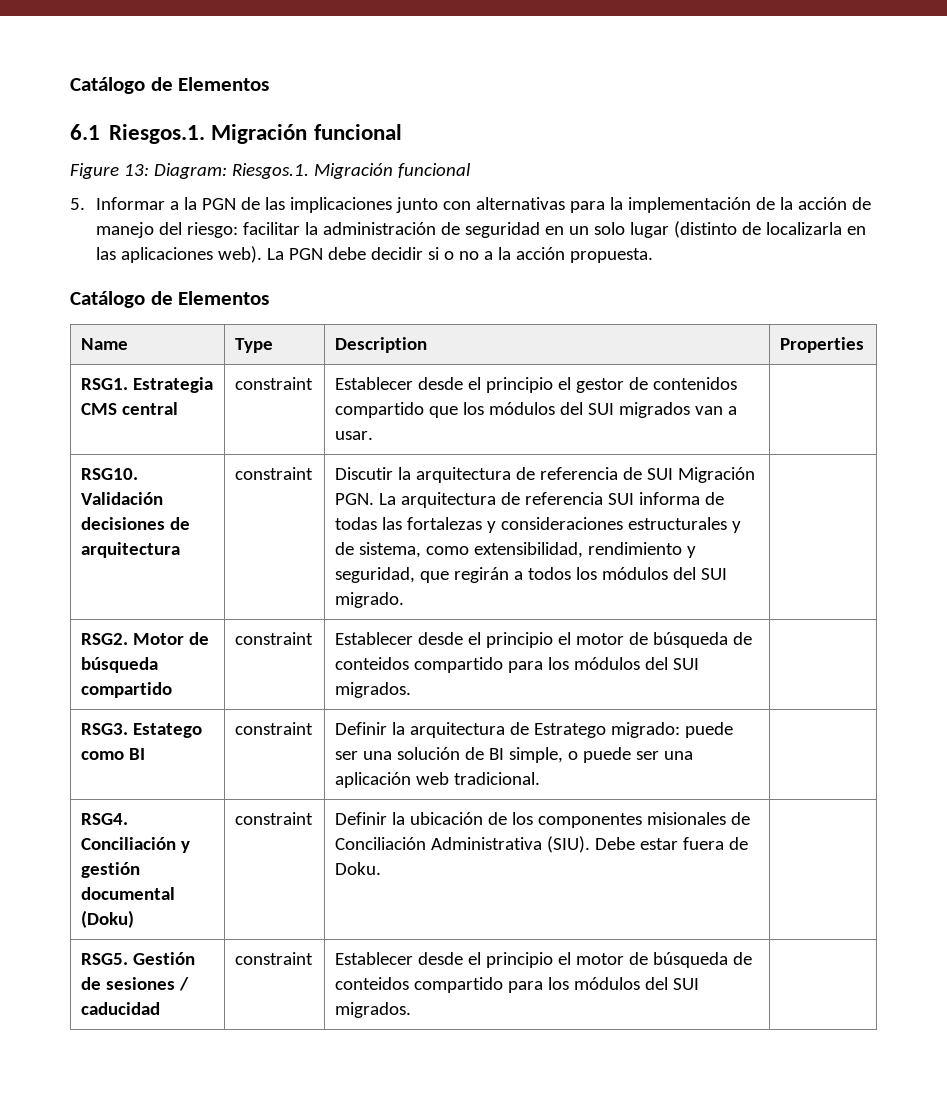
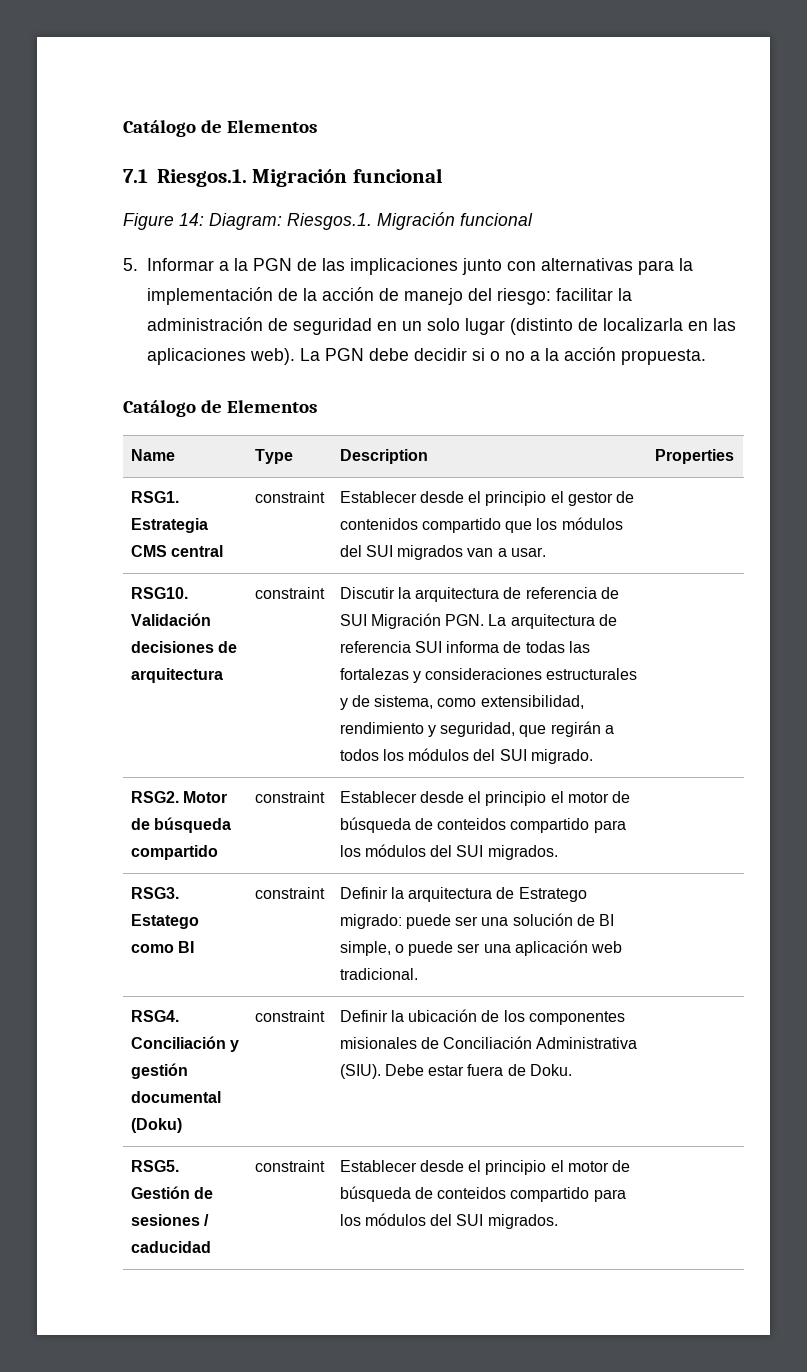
[70,77,270,94] [70,124,100,140] Catálogo de Elementos // 6.1 -> [123,120,318,137] [123,169,148,183] Catálogo de Elementos // 7.1
[123,164,149,176] 13: -> [179,213,204,226] 14:

